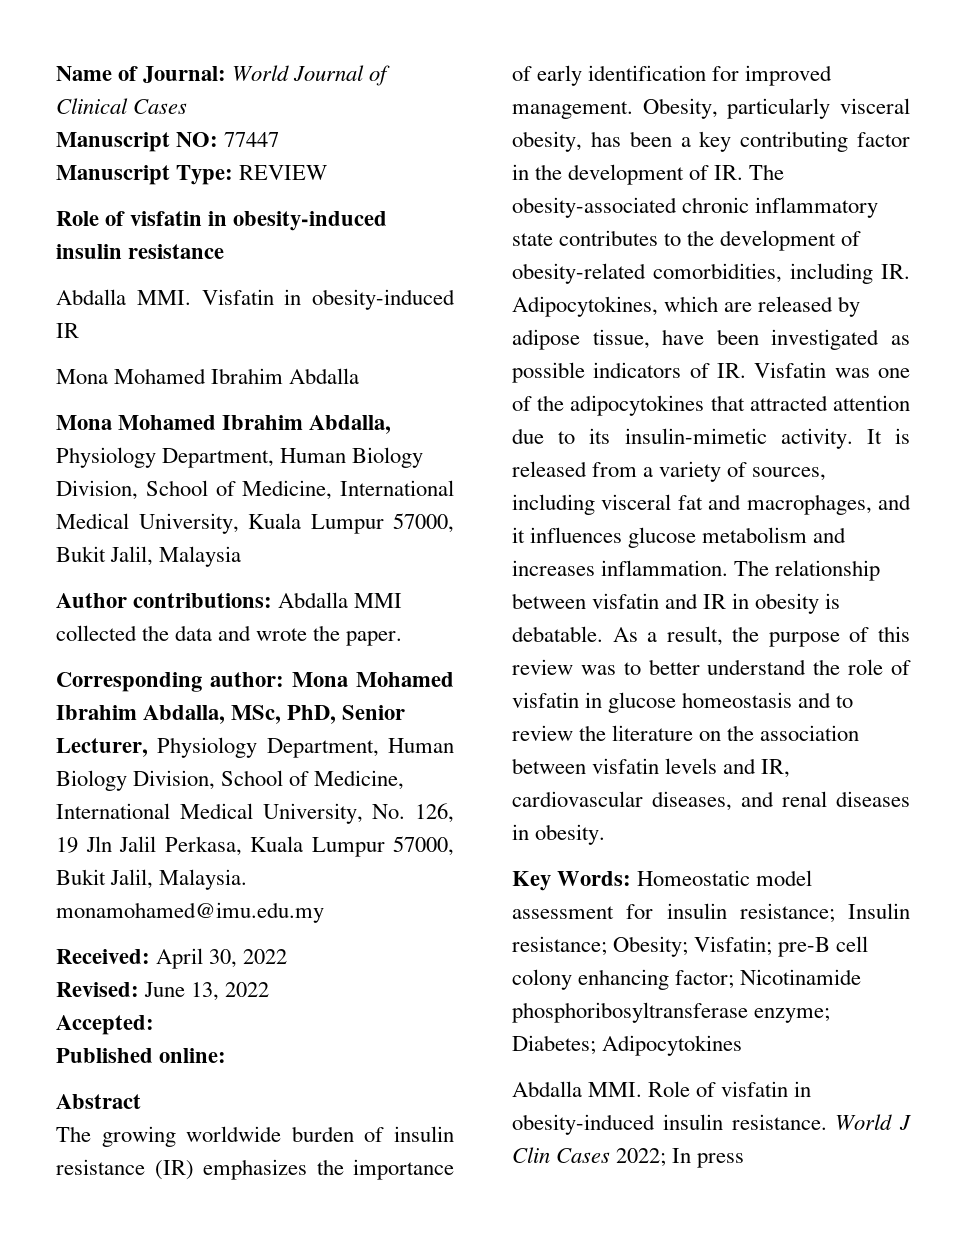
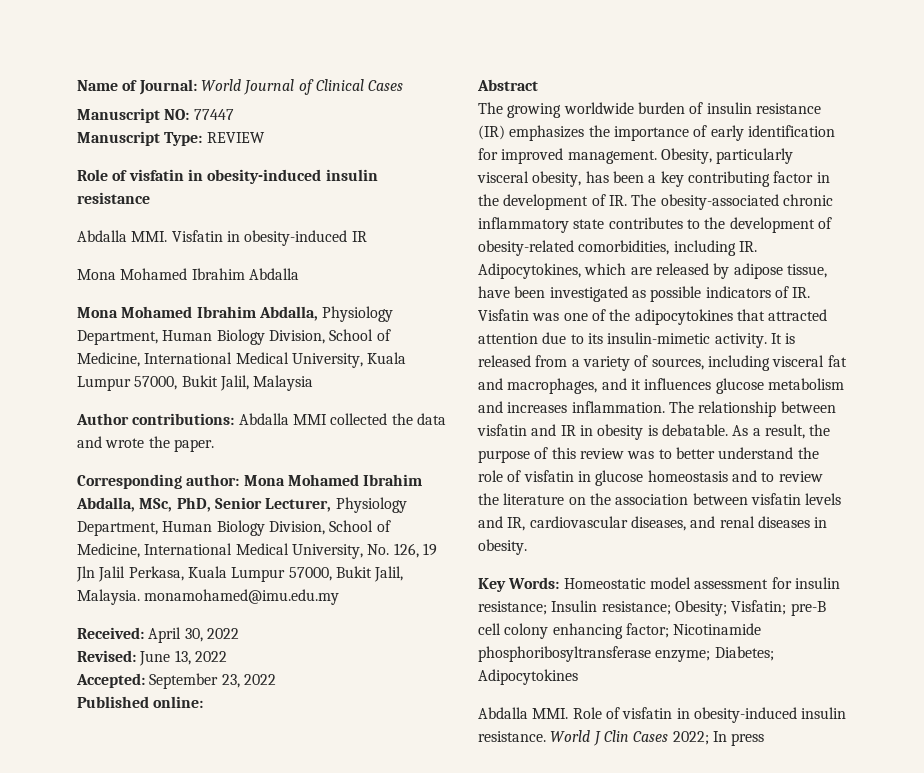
(154, 1025) none -> [149,673,276,689] September 23, 2022

